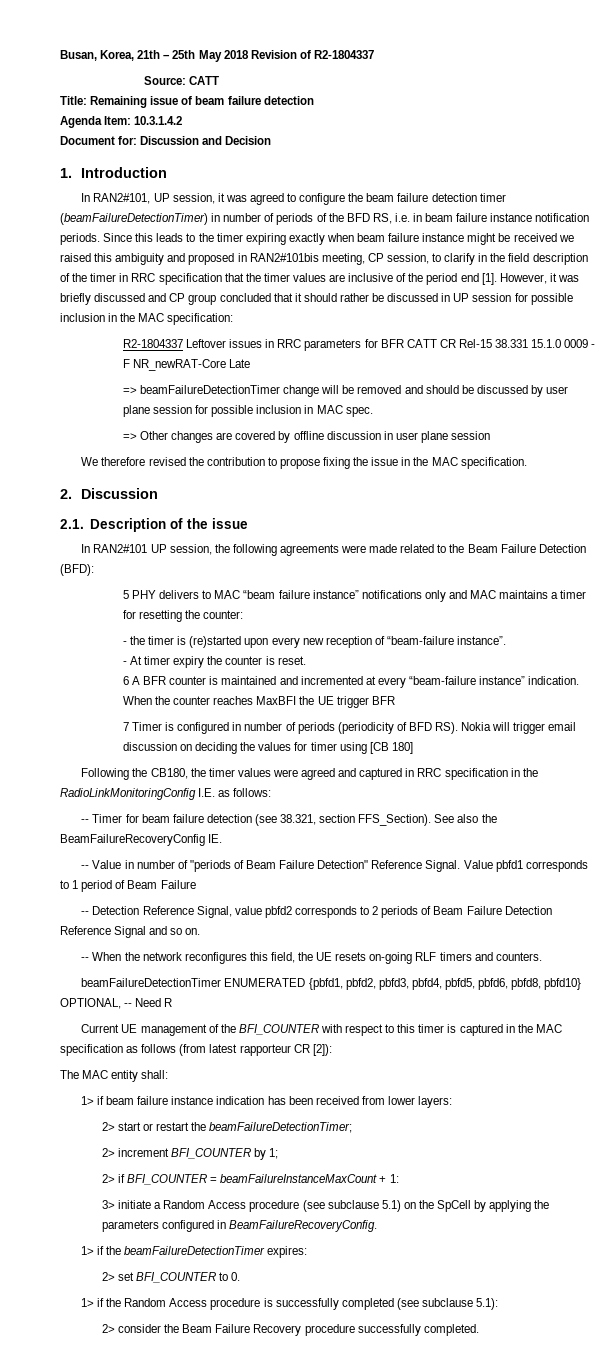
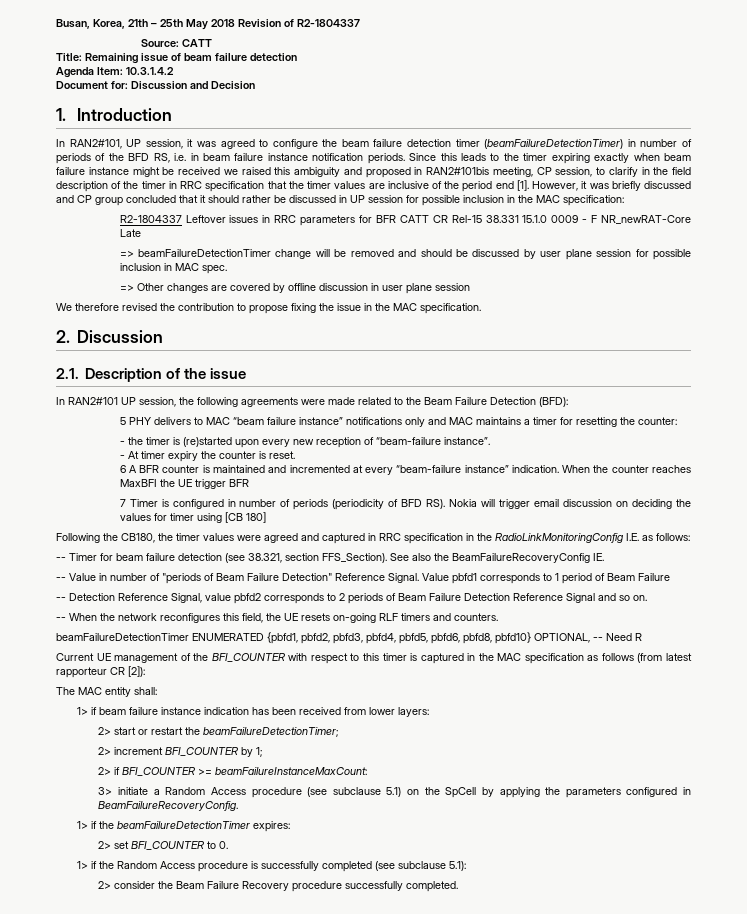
[210,1174,399,1183] = beamFailureInstanceMaxCount + 1: -> [198,767,368,775] >= beamFailureInstanceMaxCount:

